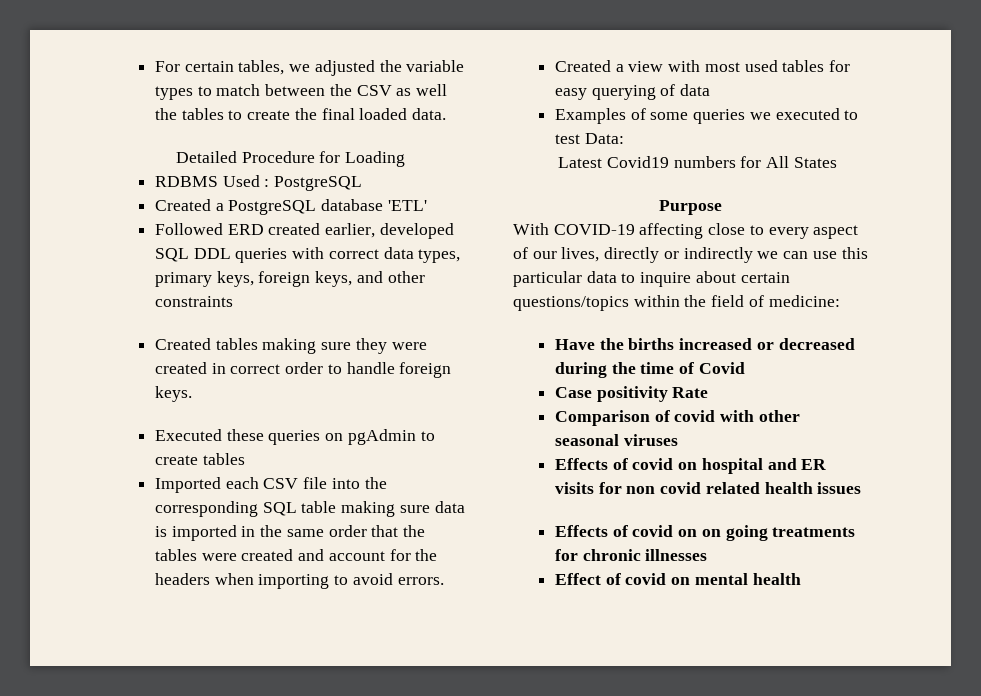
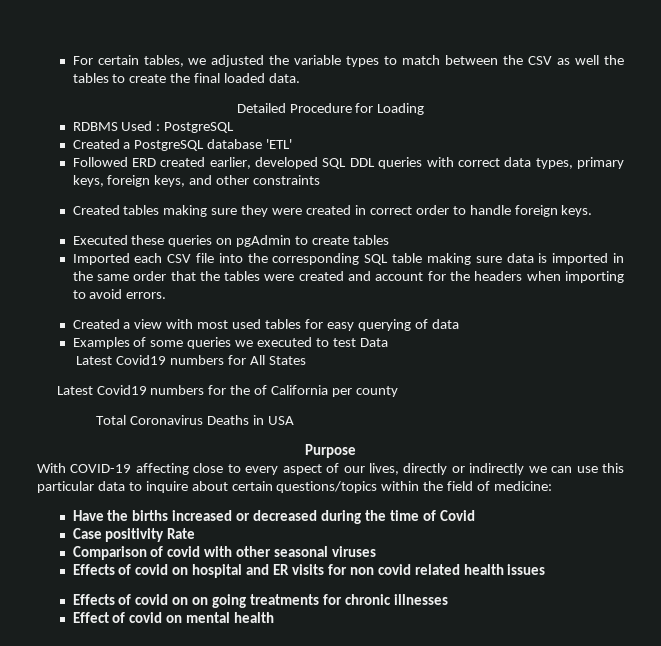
[584,133,624,144] Data: -> [359,338,388,347] Data
(837, 162) none -> [56,385,398,397] [95,415,294,425] // Latest Covid19 numbers for the of California per county // Total Coronavirus Deaths in USA

